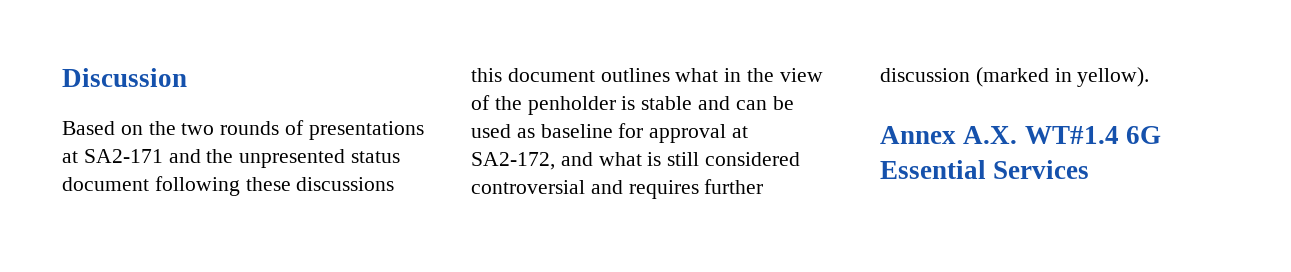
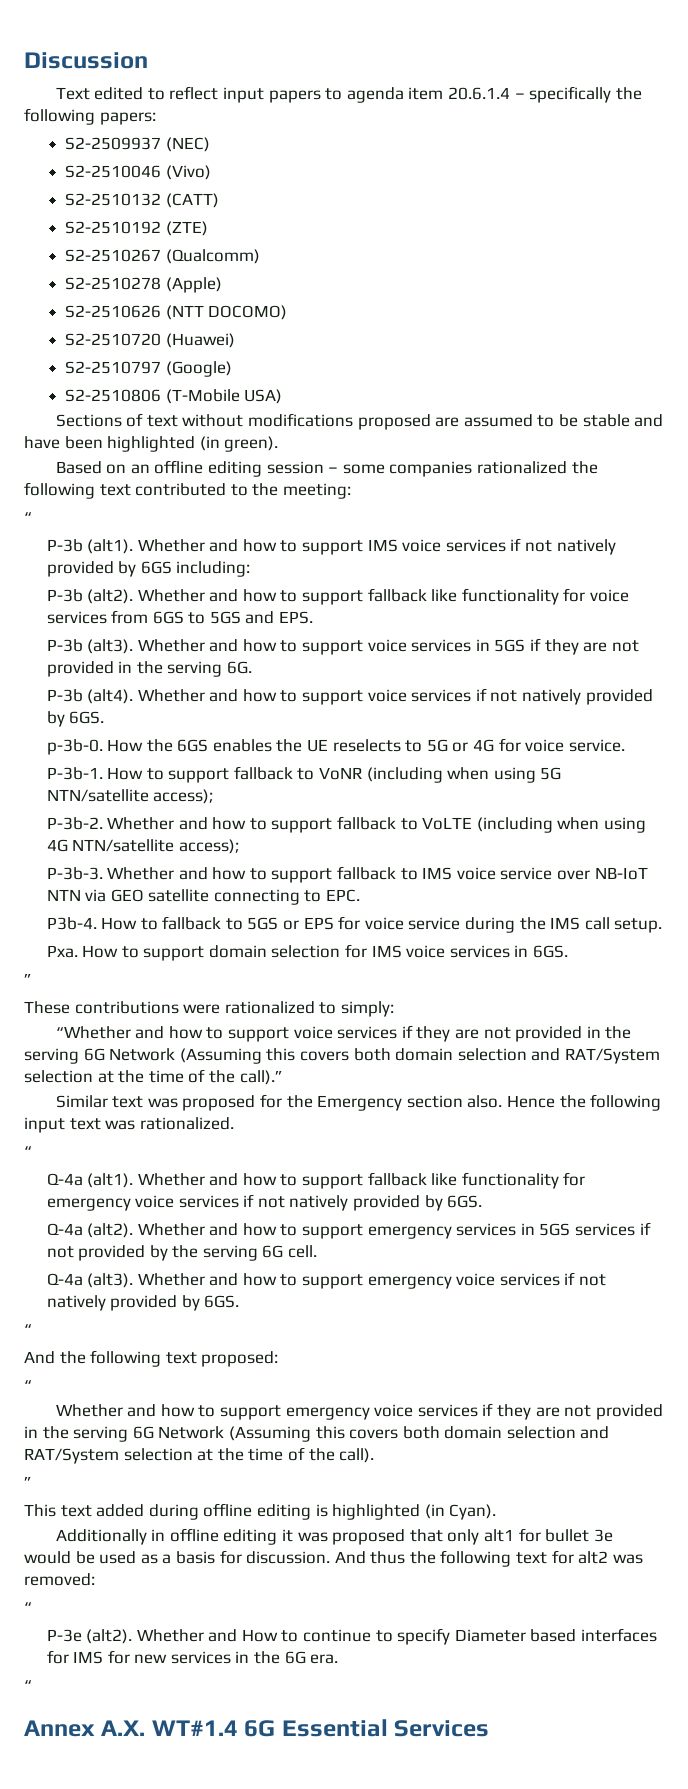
[62,120,424,140] [62,149,401,168] [62,176,395,196] [471,68,823,82] [471,95,794,115] [471,123,749,143] [471,152,801,170] [471,179,764,199] [880,67,1150,87] Based on the two rounds of presentations at SA2-171 and the unpresented status document following these discussions this document outlines what in the view of the penholder is stable and can be used as baseline for approval at SA2-172, and what is still considered controversial and requires further discussion (marked in yellow). -> [55,86,642,103] [24,108,156,125] [65,137,210,152] [65,165,211,180] [65,193,219,208] [65,221,208,236] [65,249,260,264] [65,277,222,293] [65,305,288,320] [65,333,235,348] [65,361,232,377] [65,389,283,404] [55,413,664,430] [24,436,279,452] [55,460,598,477] [24,482,351,499] [24,511,32,523] [46,538,616,555] [46,561,251,577] [46,588,630,605] [46,610,314,624] [46,638,639,655] [46,661,252,677] [46,688,653,705] [46,711,105,727] [46,738,625,755] [46,766,562,783] [46,789,214,804] [46,816,647,833] [46,839,239,854] [46,866,648,883] [46,889,361,905] [46,916,663,933] [46,944,569,961] [24,973,32,985] [24,1001,394,1017] [55,1025,632,1042] [24,1048,660,1064] [24,1069,283,1085] [55,1094,662,1111] [24,1117,234,1133] [24,1145,32,1157] [46,1172,586,1189] [46,1194,483,1211] [46,1222,651,1239] [46,1245,318,1261] [46,1272,607,1289] [46,1295,240,1311] [24,1323,32,1335] [24,1350,279,1367] [24,1379,32,1391] [55,1403,663,1420] [24,1426,610,1442] [24,1447,375,1464] [24,1476,32,1488] [24,1503,497,1520] [55,1528,613,1545] [24,1550,643,1567] [24,1573,95,1586] [24,1601,32,1613] [46,1628,658,1645] [46,1650,339,1664] [24,1679,32,1691] Text edited to reflect input papers to agenda item 20.6.1.4 – specifically the following papers: // S2-2509937 (NEC) // S2-2510046 (Vivo) // S2-2510132 (CATT) // S2-2510192 (ZTE) // S2-2510267 (Qualcomm) // S2-2510278 (Apple) // S2-2510626 (NTT DOCOMO) // S2-2510720 (Huawei) // S2-2510797 (Google) // S2-2510806 (T-Mobile USA) // Sections of text without modifications proposed are assumed to be stable and have been highlighted (in green). // Based on an offline editing session – some companies rationalized the following text contributed to the meeting: // “ // P-3b (alt1). Whether and how to support IMS voice services if not natively provided by 6GS including: // P-3b (alt2). Whether and how to support fallback like functionality for voice services from 6GS to 5GS and EPS. // P-3b (alt3). Whether and how to support voice services in 5GS if they are not provided in the serving 6G. // P-3b (alt4). Whether and how to support voice services if not natively provided by 6GS. // p-3b-0. How the 6GS enables the UE reselects to 5G or 4G for voice service. // P-3b-1. How to support fallback to VoNR (including when using 5G NTN/satellite access); // P-3b-2. Whether and how to support fallback to VoLTE (including when using 4G NTN/satellite access); // P-3b-3. Whether and how to support fallback to IMS voice service over NB-IoT NTN via GEO satellite connecting to EPC. // P3b-4. How to fallback to 5GS or EPS for voice service during the IMS call setup. // Pxa. How to support domain selection for IMS voice services in 6GS. // ” // These contributions were rationalized to simply: // “Whether and how to support voice services if they are not provided in the serving 6G Network (Assuming this covers both domain selection and RAT/System selection at the time of the call).” // Similar text was proposed for the Emergency section also. Hence the following input text was rationalized. // “ // Q-4a (alt1). Whether and how to support fallback like functionality for emergency voice services if not natively provided by 6GS. // Q-4a (alt2). Whether and how to support emergency services in 5GS services if not provided by the serving 6G cell. // Q-4a (alt3). Whether and how to support emergency voice services if not natively provided by 6GS. // “ // And the following text proposed: // “ // Whether and how to support emergency voice services if they are not provided in the serving 6G Network (Assuming this covers both domain selection and RAT/System selection at the time of the call). // ” // This text added during offline editing is highlighted (in Cyan). // Additionally in offline editing it was proposed that only alt1 for bullet 3e would be used as a basis for discussion. And thus the following text for alt2 was removed: // “ // P-3e (alt2). Whether and How to continue to specify Diameter based interfaces for IMS for new services in the 6G era. // “

